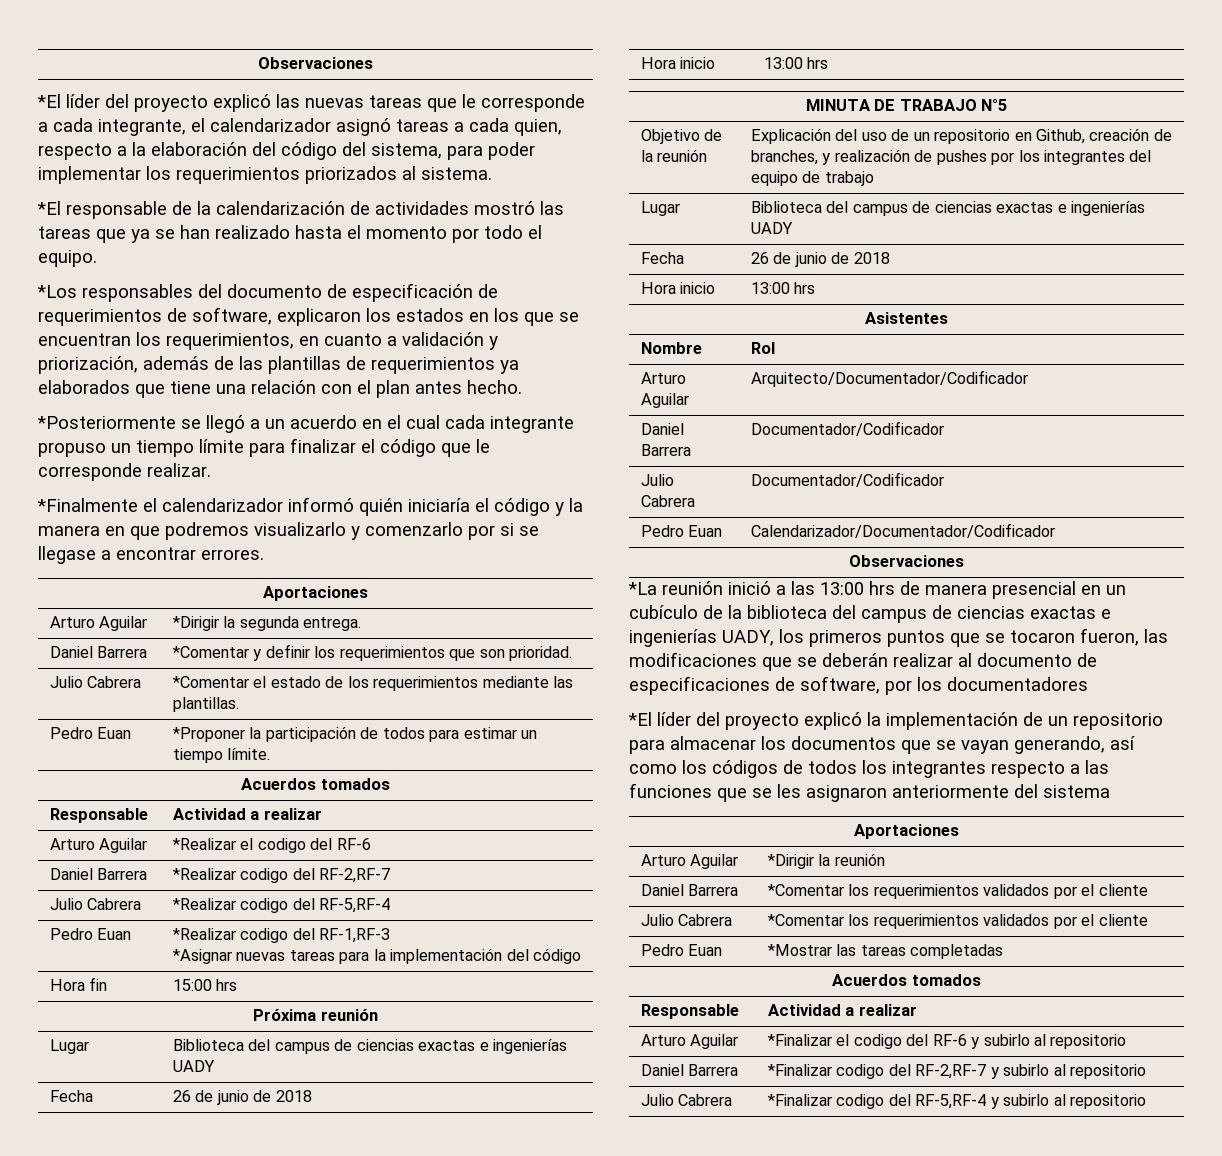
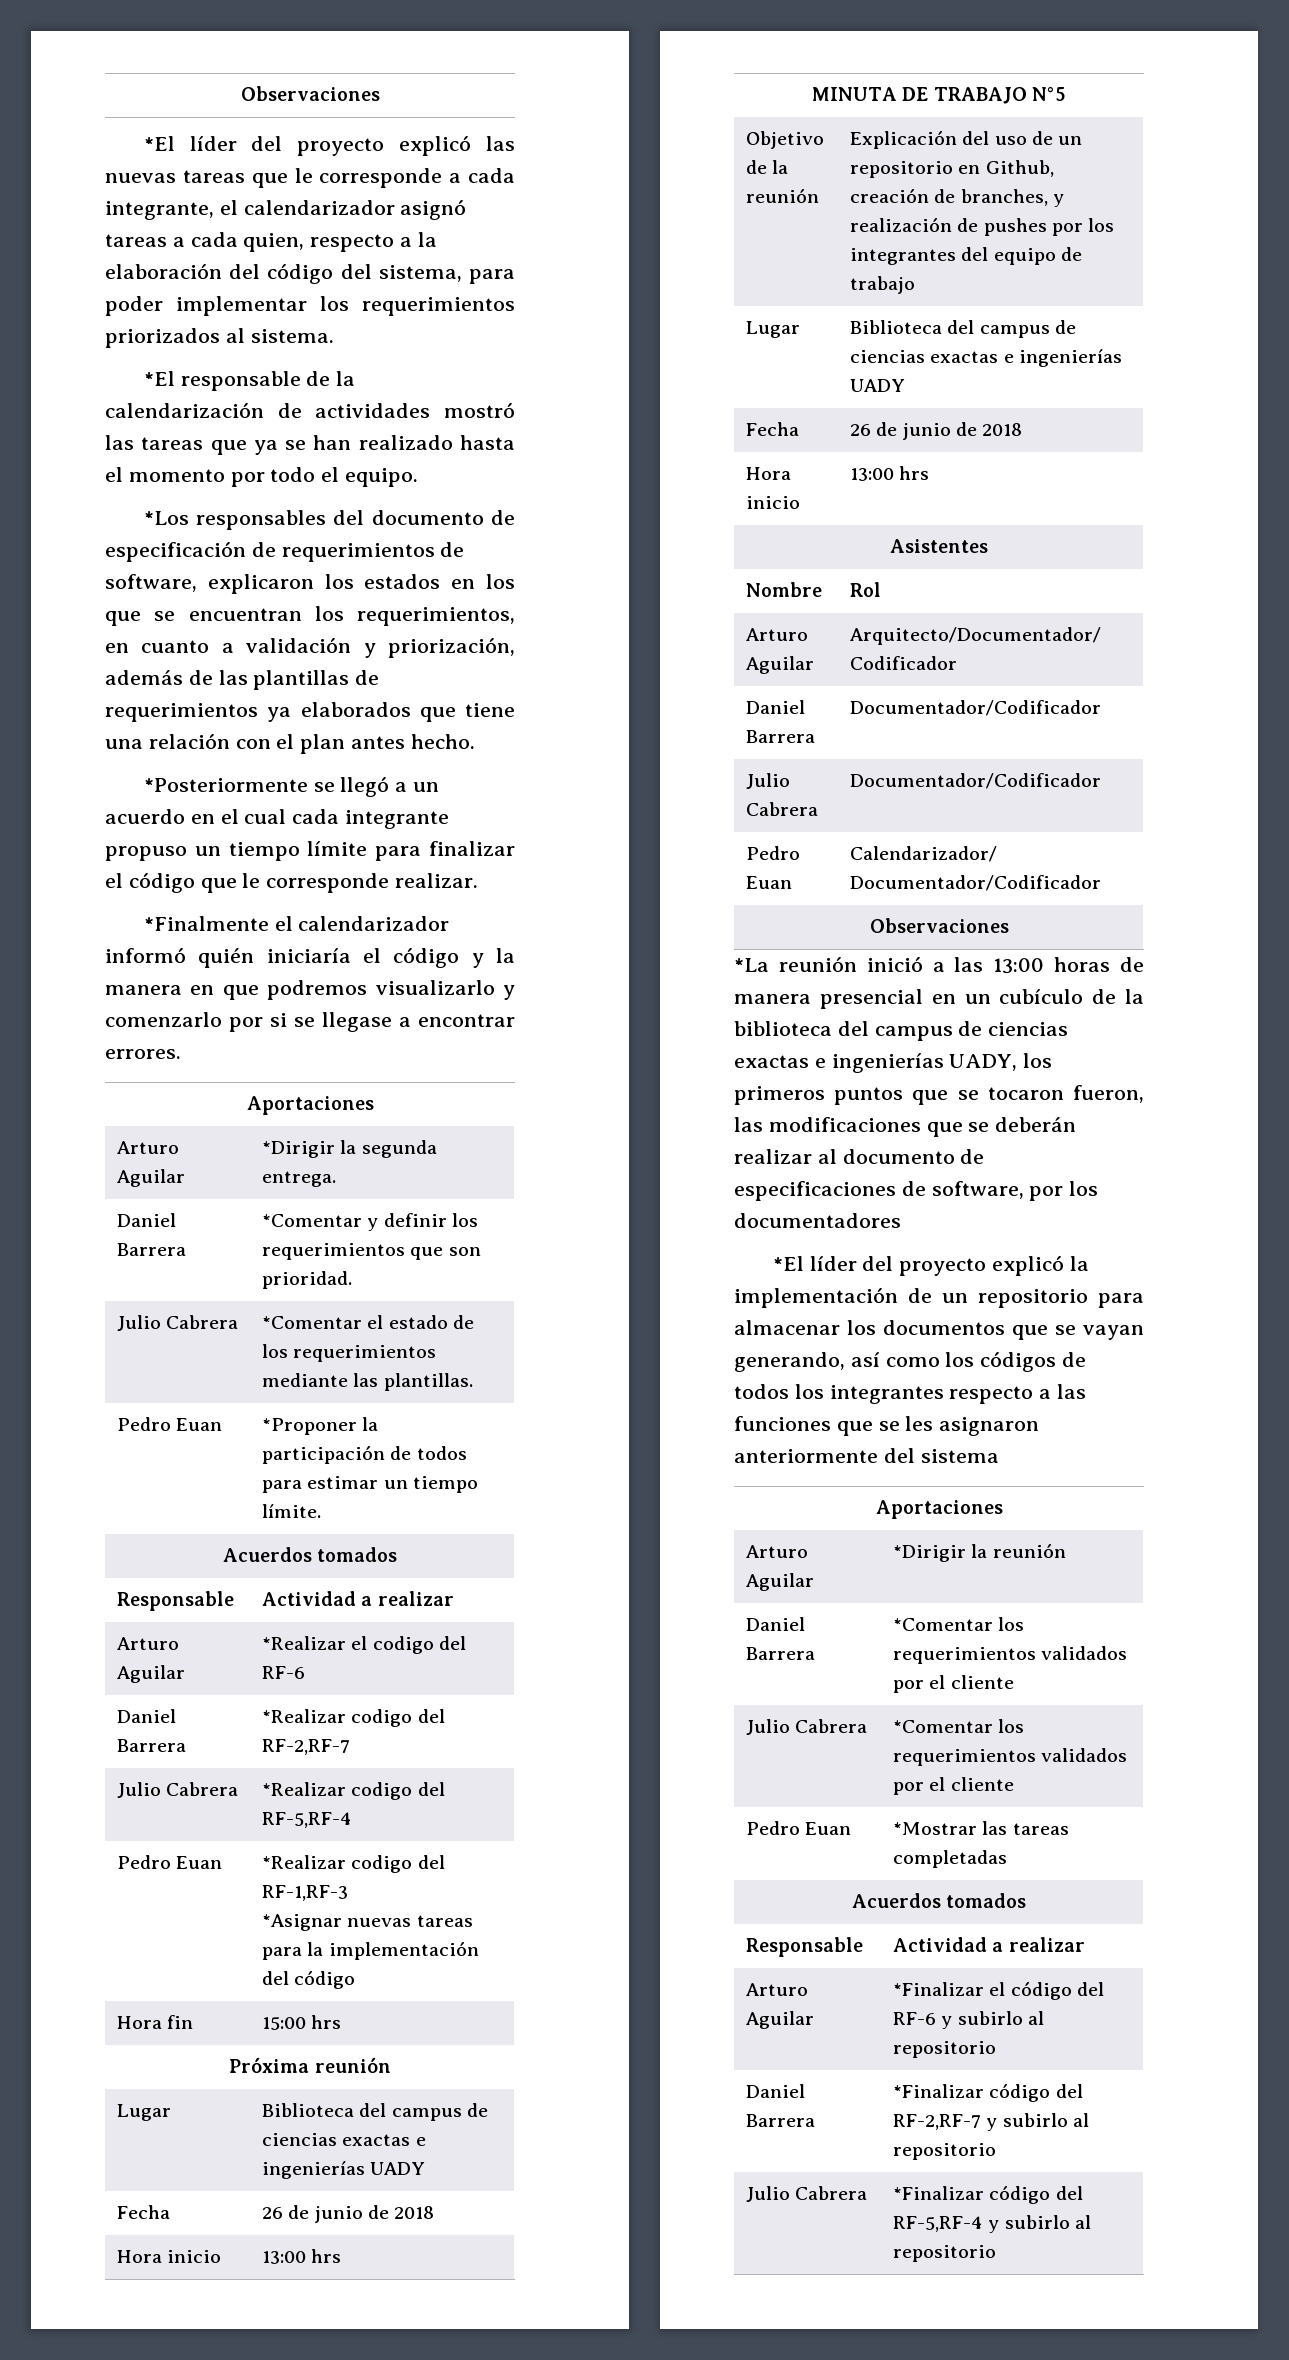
[869,581,895,595] hrs -> [1054,957,1111,972] horas
[853,1034,902,1049] codigo -> [1010,1981,1072,2000] código
[836,1064,885,1079] codigo -> [989,2083,1051,2102] código
[836,1094,885,1109] codigo -> [989,2185,1051,2204] código

